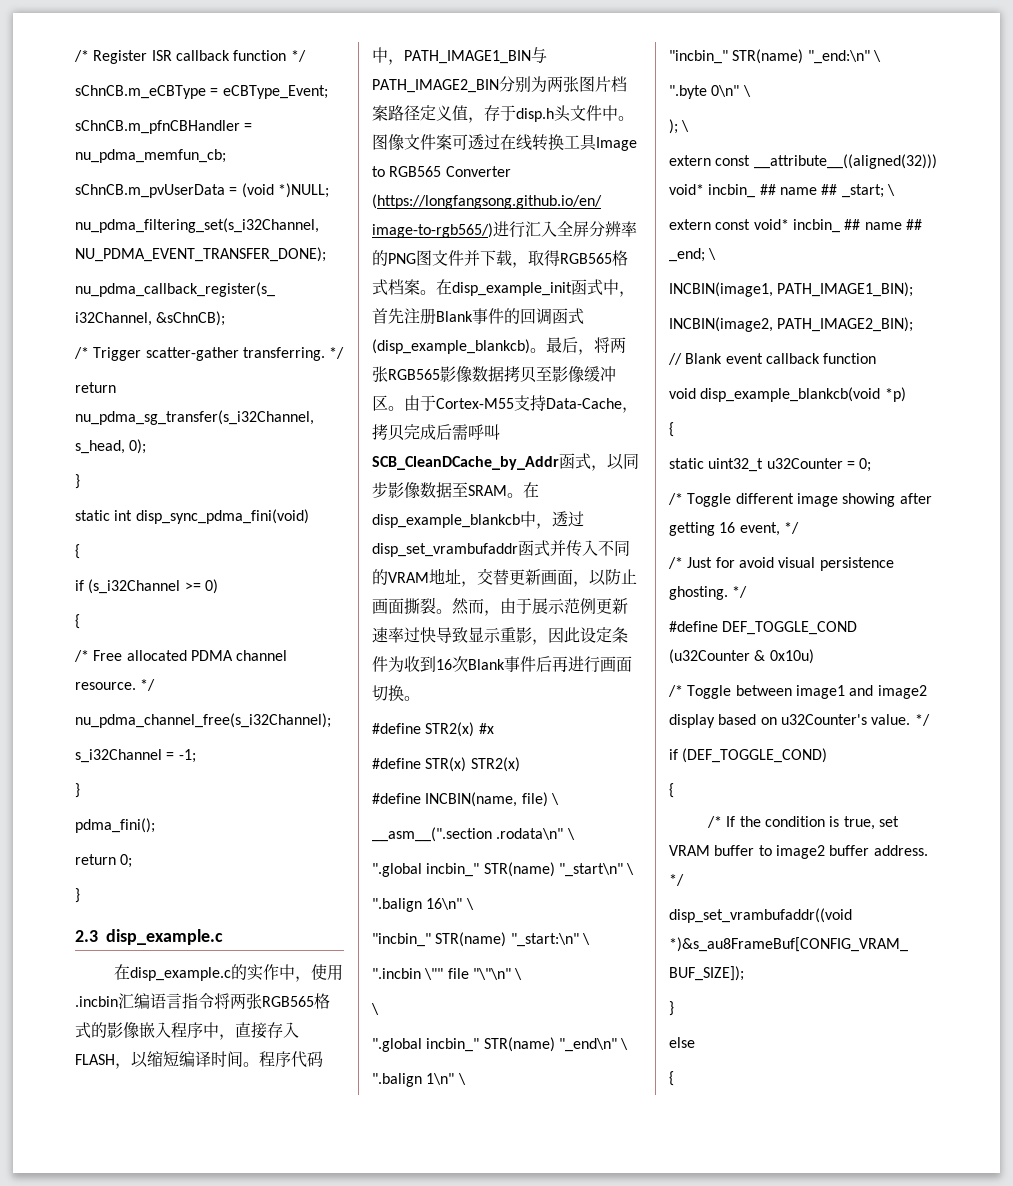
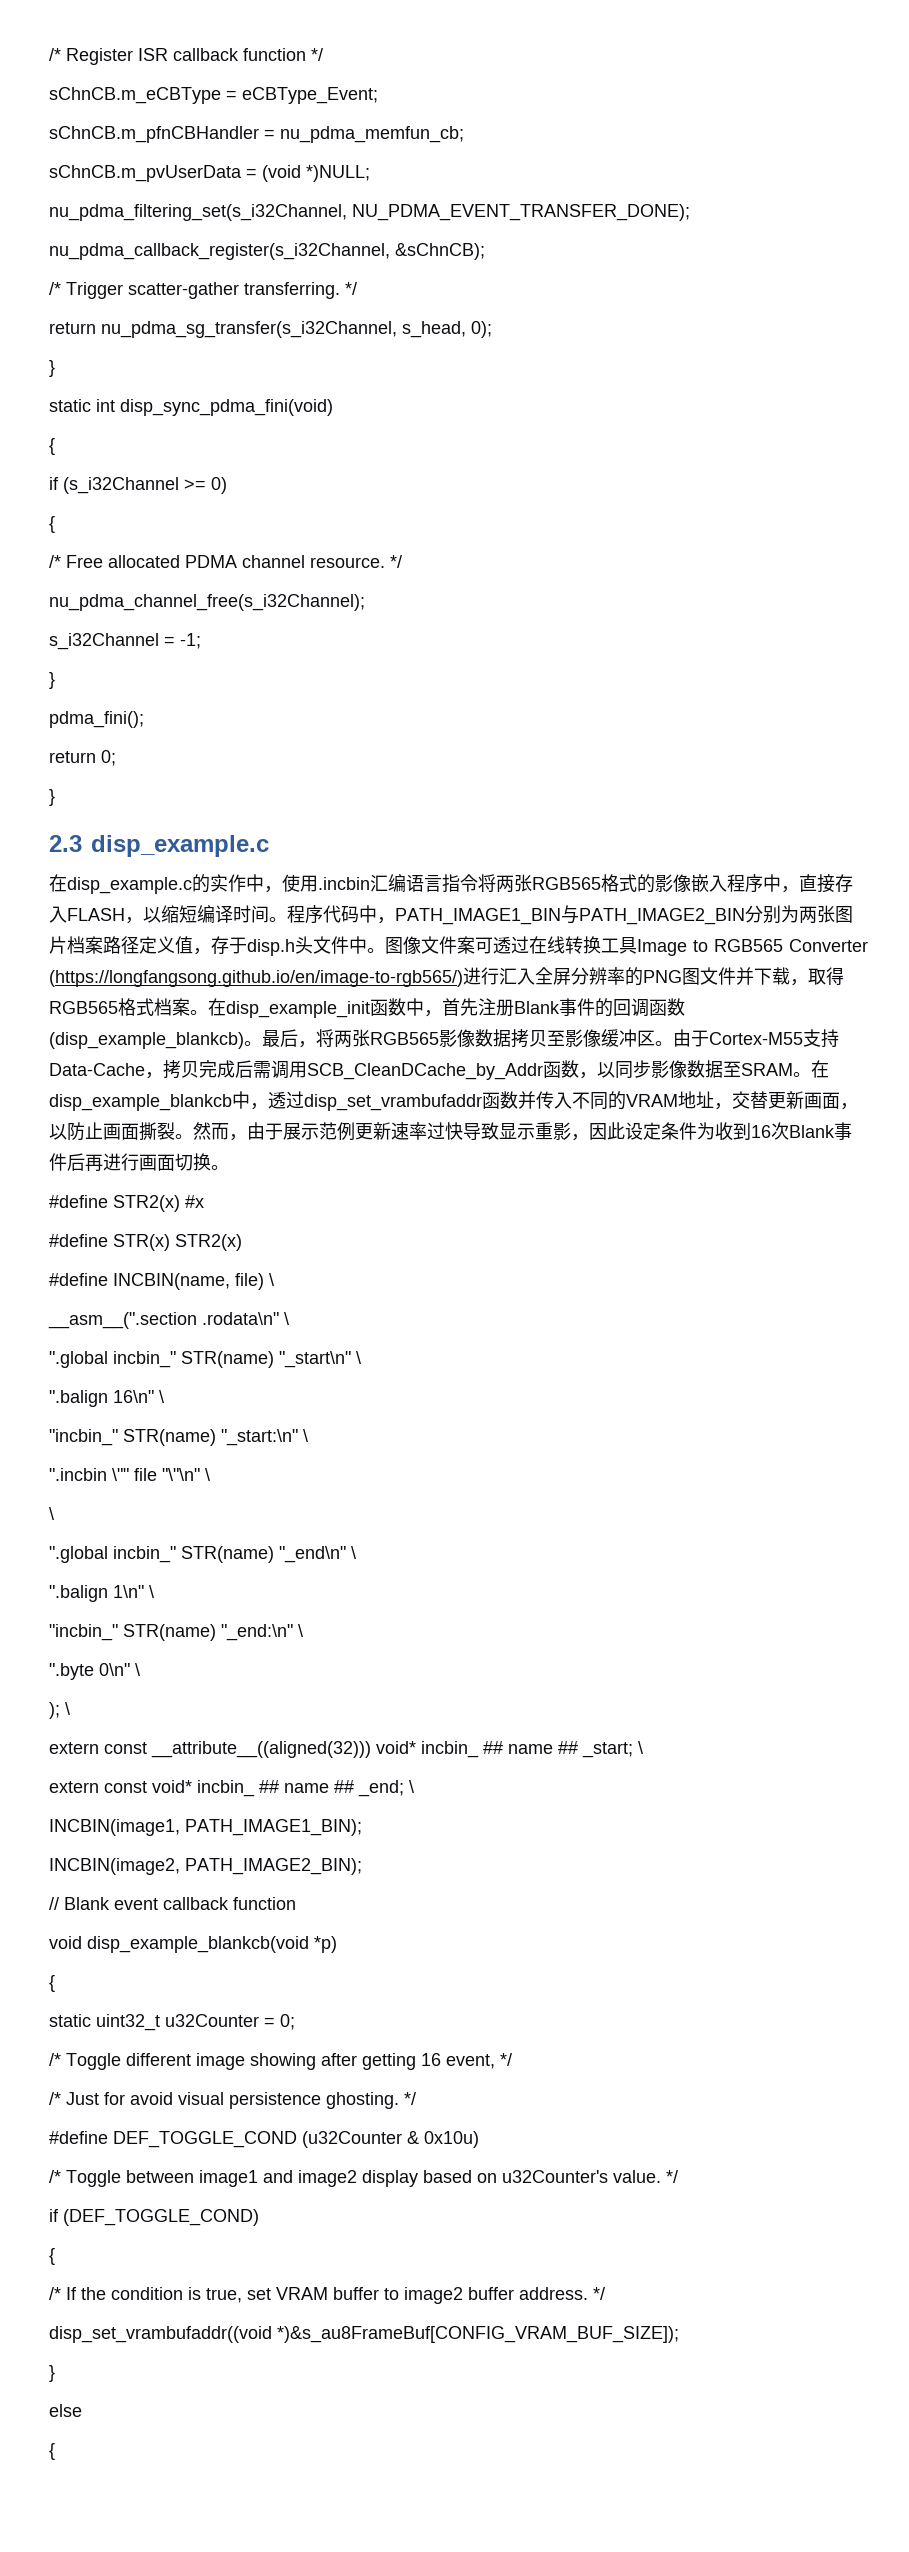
[587,279,603,295] 式 -> [388,998,406,1016] 数
[568,308,584,324] 式 -> [667,998,685,1016] 数
[468,424,500,440] [372,453,591,470] 呼叫SCB_CleanDCache_by_Addr函式 -> [271,1060,579,1080] 调用SCB_CleanDCache_by_Addr函数
[534,540,550,556] 式 -> [500,1091,518,1109] 数

